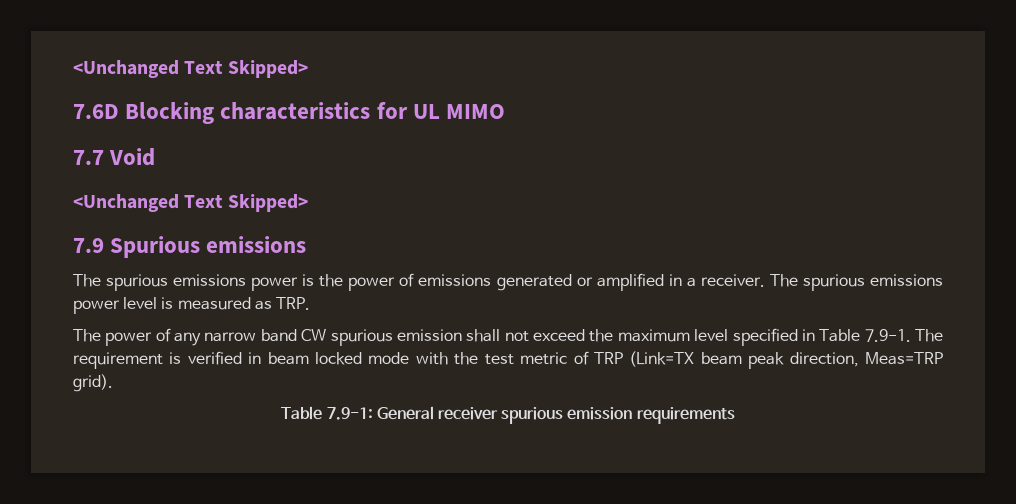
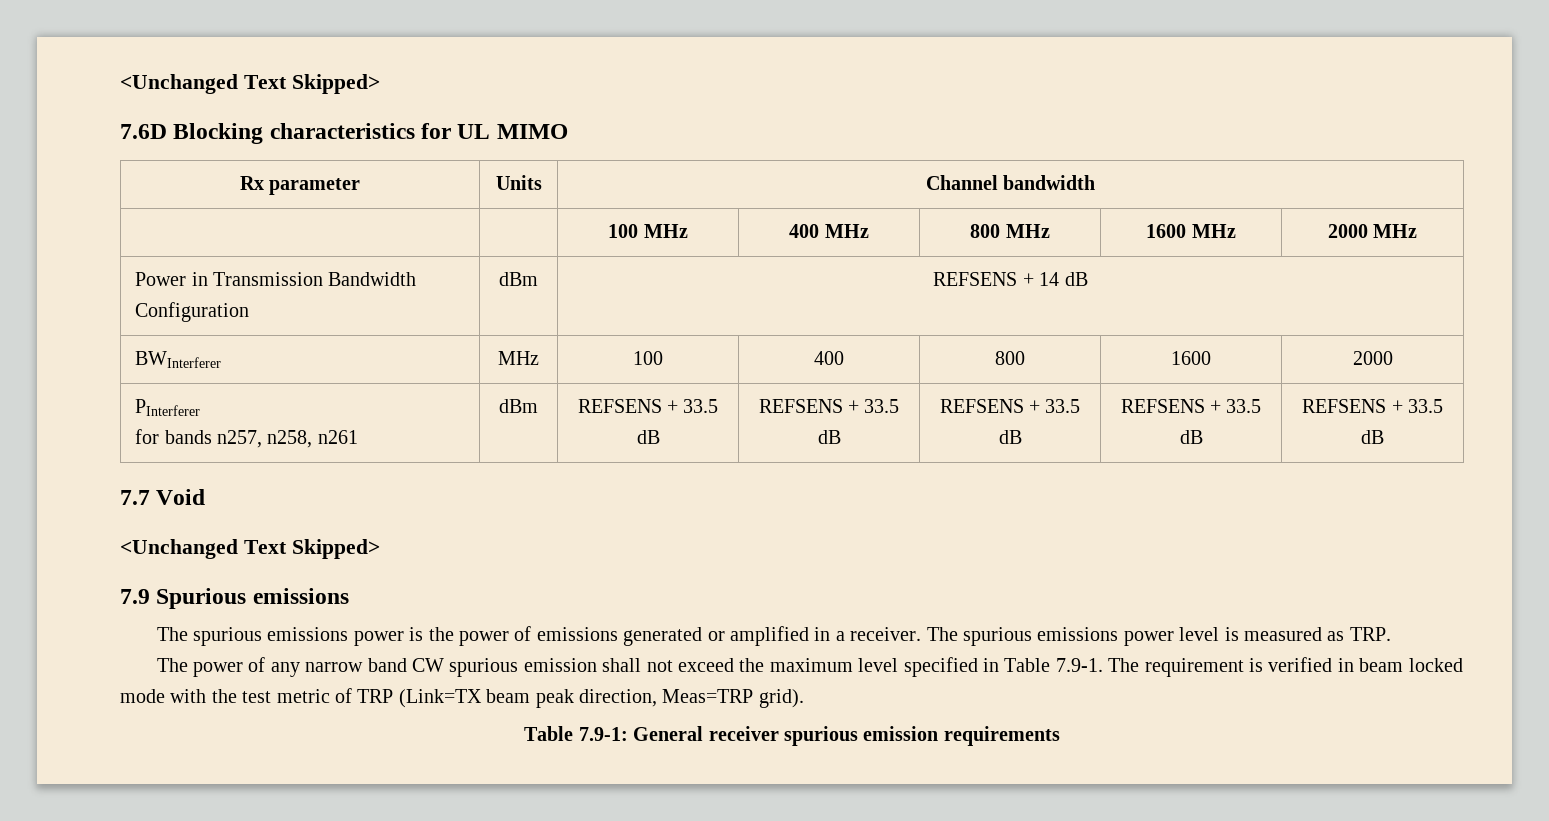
(506, 111) none -> [239,176,361,195] [495,175,542,190] [925,175,1096,190] [608,224,688,238] [789,224,869,238] [970,224,1050,238] [1146,224,1236,238] [1327,224,1418,238] [135,272,417,286] [135,302,250,322] [499,272,538,286] [933,272,1088,286] [135,351,222,368] [498,351,539,365] [633,351,663,365] [814,351,844,365] [995,351,1025,365] [1171,351,1211,365] [1352,351,1393,365] [135,399,201,416] [135,429,358,448] [499,399,538,413] [577,399,719,413] [636,430,660,444] [758,399,900,413] [817,430,841,444] [939,399,1081,413] [998,430,1022,444] [1120,399,1262,413] [1179,430,1203,444] [1302,399,1443,413] [1361,430,1384,444] // Rx parameter | Units | Channel bandwidth // | | 100 MHz | 400 MHz | 800 MHz | 1600 MHz | 2000 MHz // Power in Transmission Bandwidth Configuration | dBm | REFSENS + 14 dB // BWInterferer | MHz | 100 | 400 | 800 | 1600 | 2000 // PInterferer // for bands n257, n258, n261 | dBm | REFSENS + 33.5 dB | REFSENS + 33.5 dB | REFSENS + 33.5 dB | REFSENS + 33.5 dB | REFSENS + 33.5 dB

